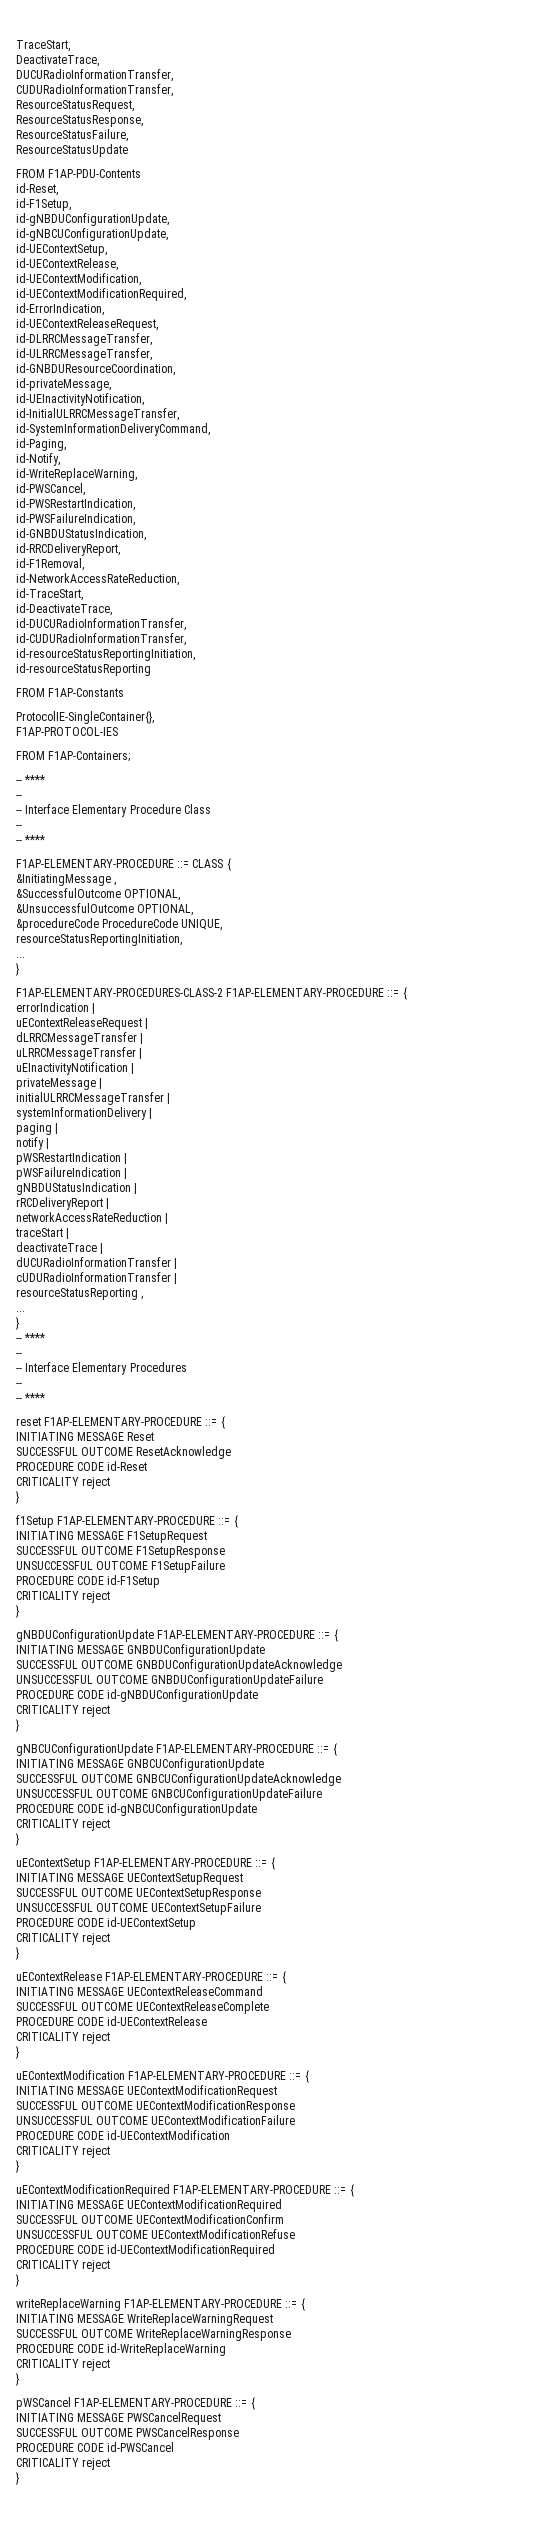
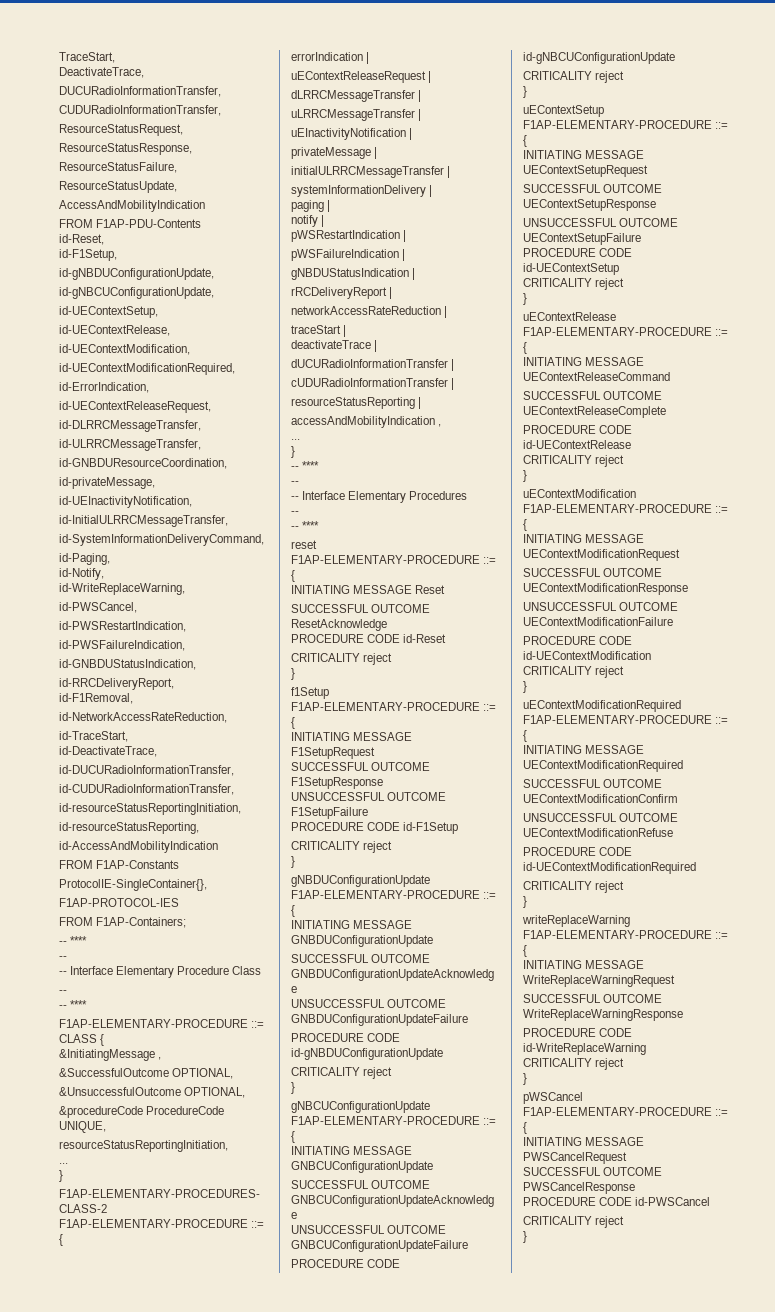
[16,144,128,157] ResourceStatusUpdate -> [59,181,177,193] [59,200,205,212] ResourceStatusUpdate, // AccessAndMobilityIndication
[16,663,151,676] id-resourceStatusReporting -> [59,822,199,834] [59,841,218,853] id-resourceStatusReporting, // id-AccessAndMobilityIndication
(138, 1294) none -> [418,397,422,409] [291,416,435,428] | // accessAndMobilityIndication

